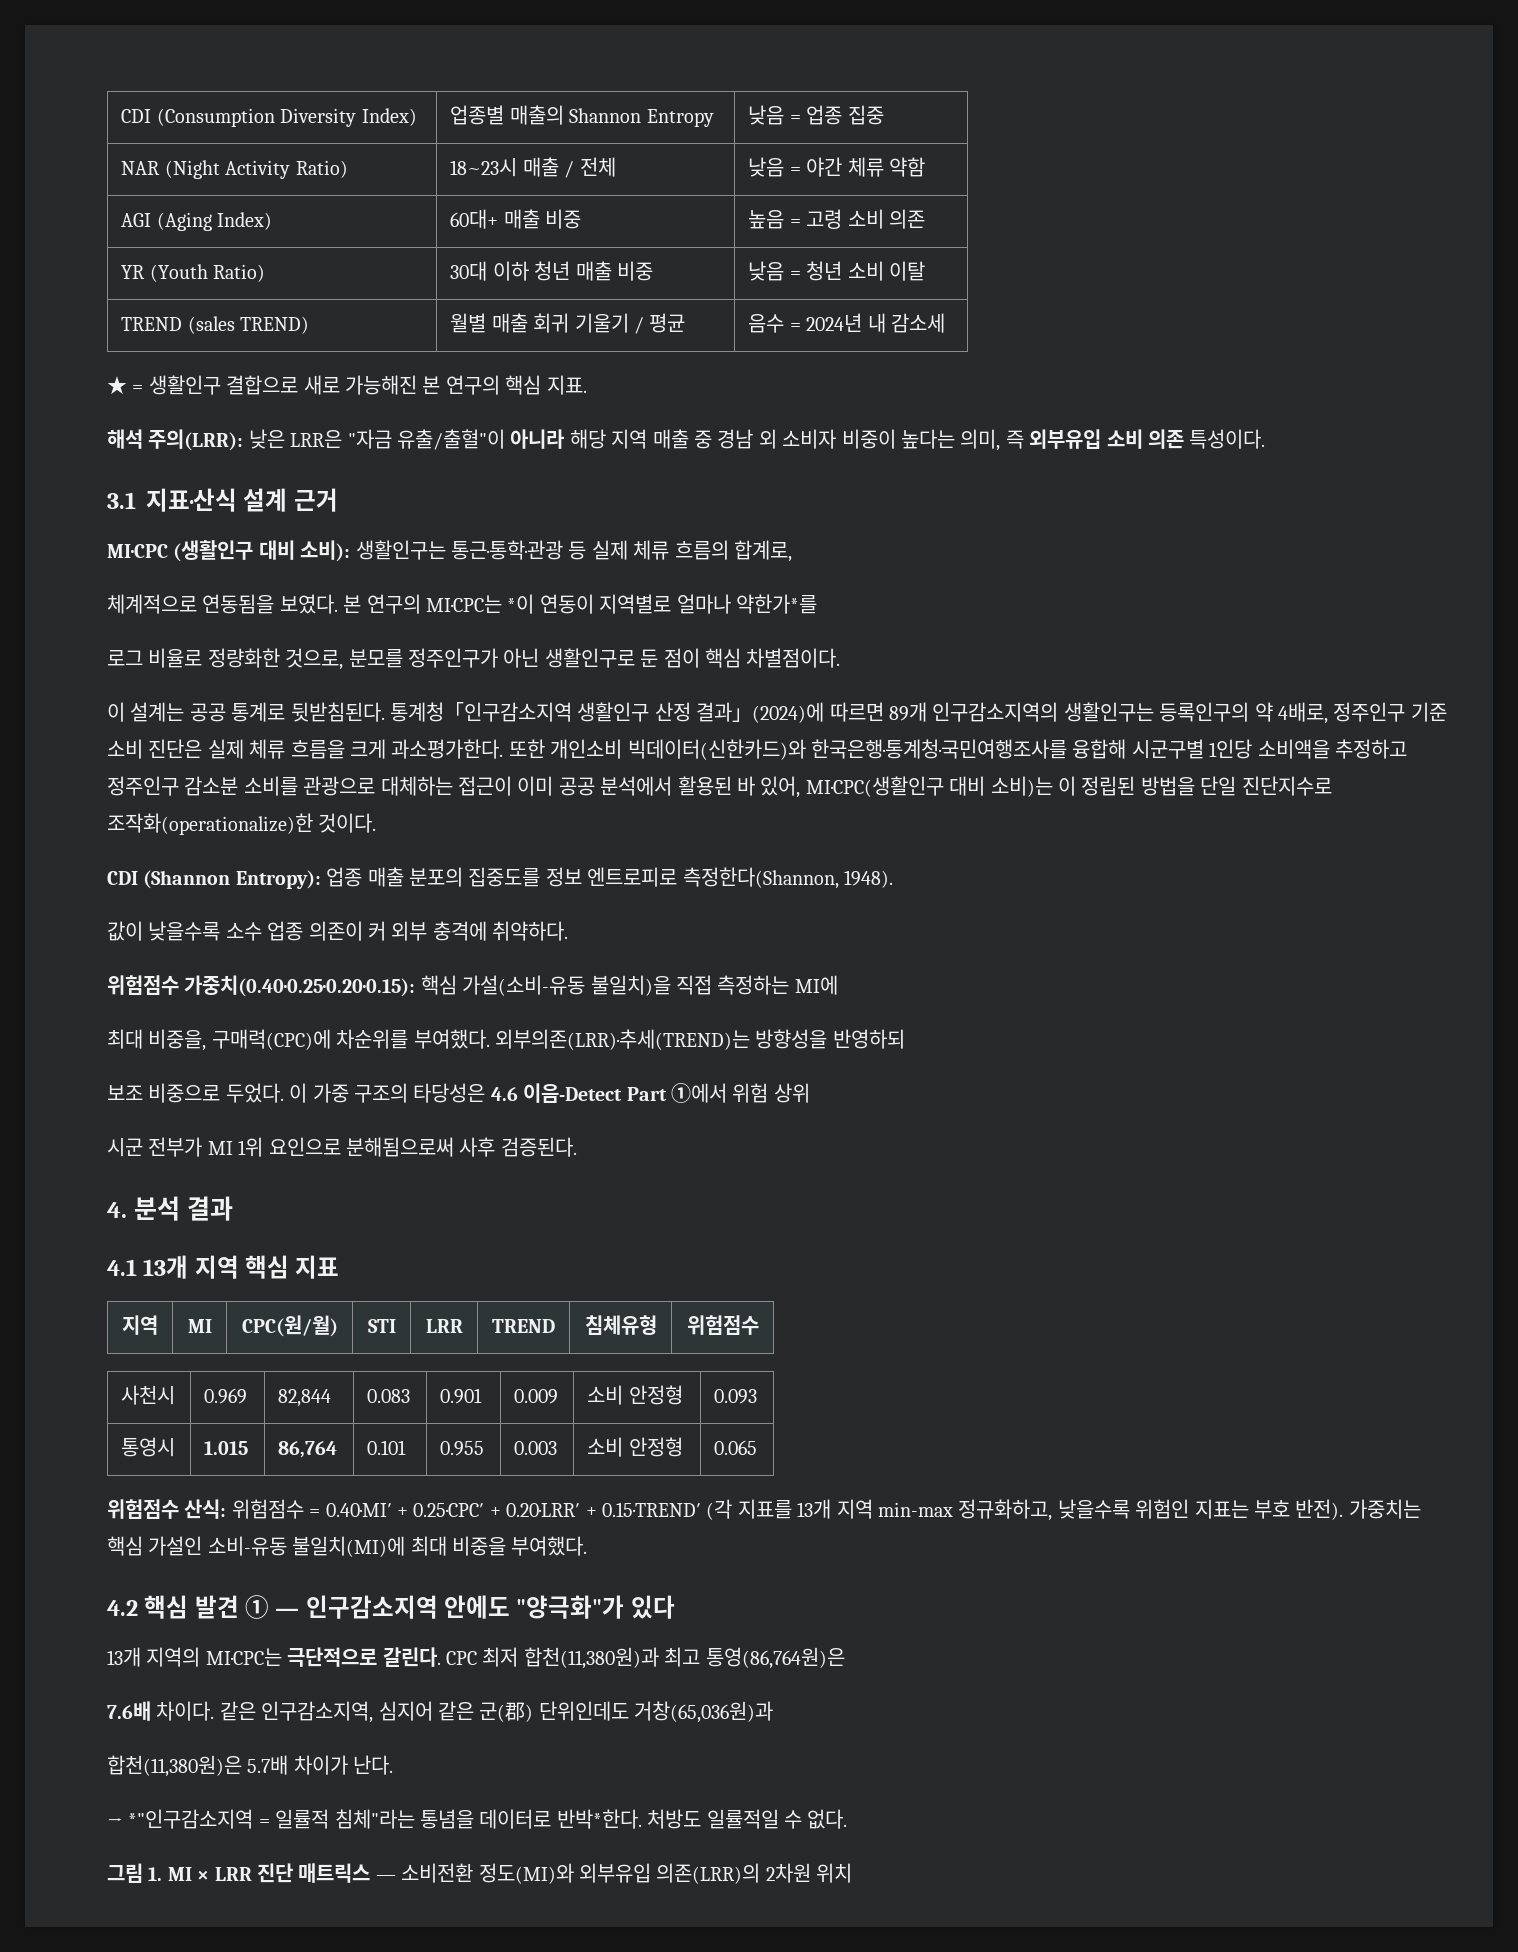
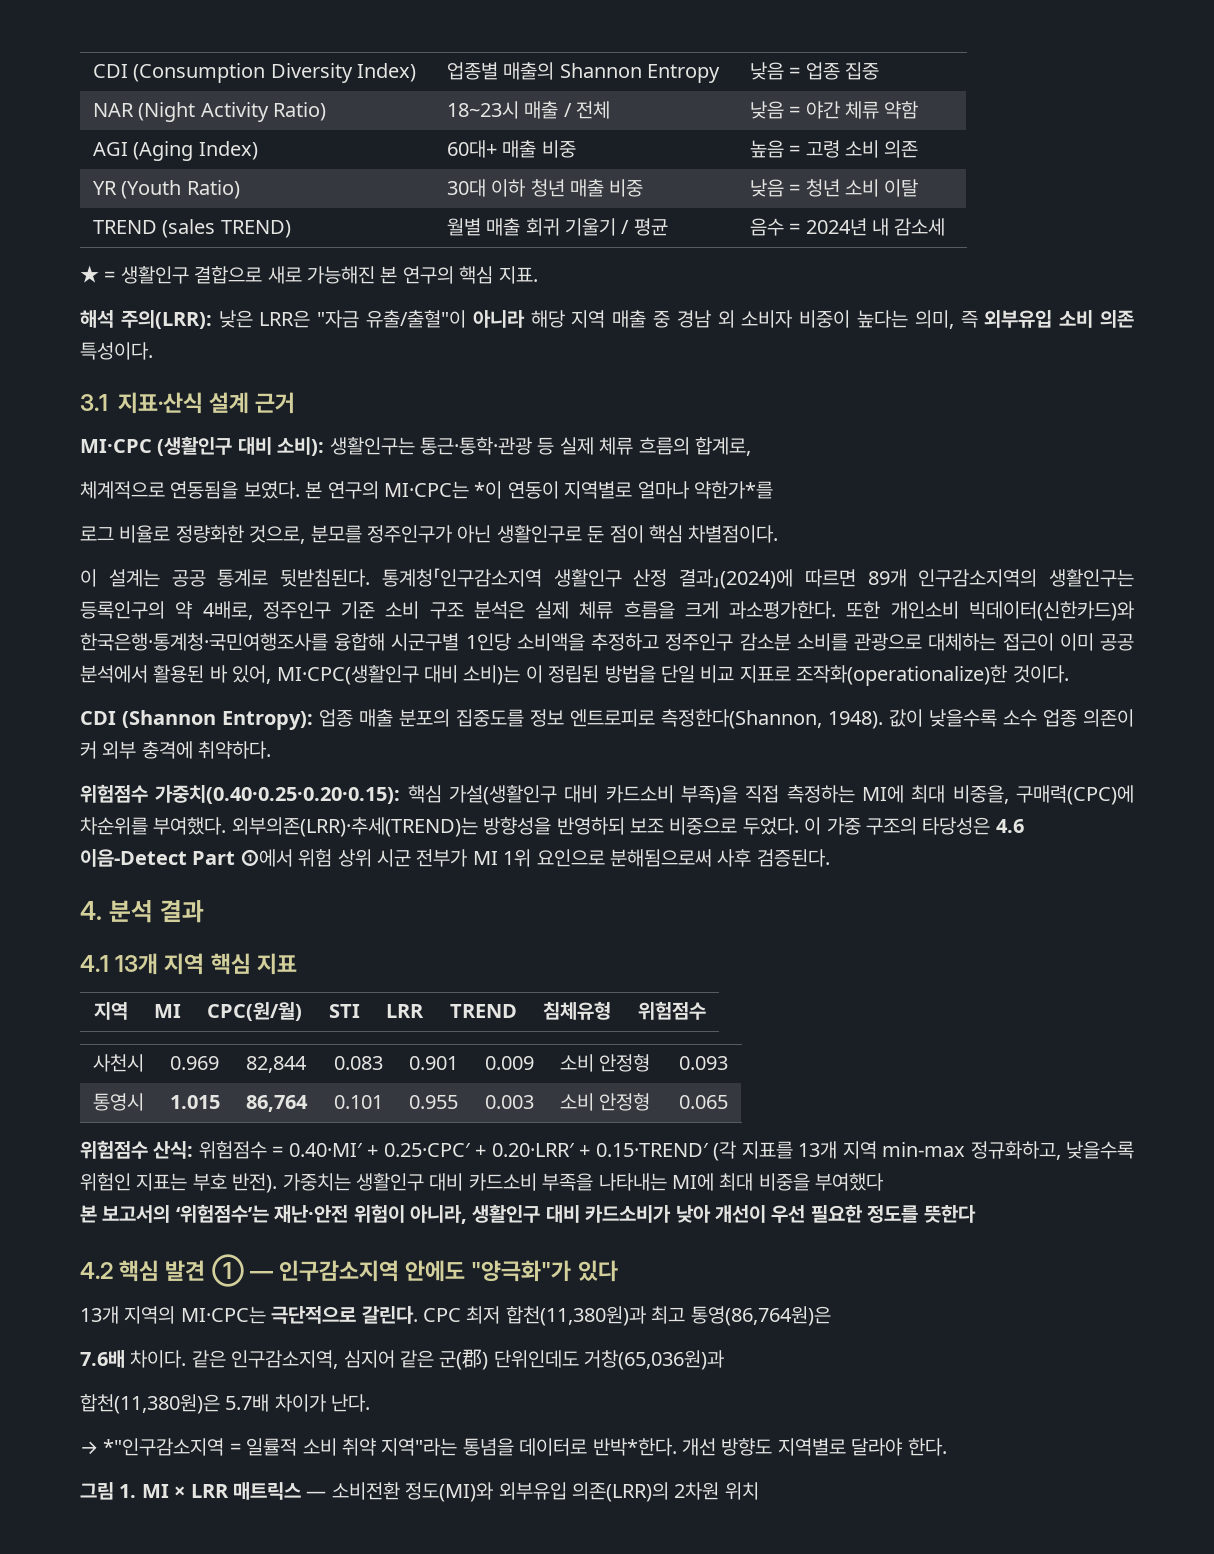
[148,739,203,758] 진단은 -> [429,601,525,619] 구조 분석은
[1241,776,1332,796] 진단지수로 -> [700,665,791,683] 비교 지표로
(893, 879) // -> (883, 720) none
[462,975,671,996] 가설(소비-유동 불일치)을 -> [449,785,738,805] 가설(생활인구 대비 카드소비 부족)을
(838, 985) // -> (905, 794) none
(905, 1039) // -> (625, 826) none
(810, 1093) // -> (372, 858) none
[107,1536,588,1557] 핵심 가설인 소비-유동 불일치(MI)에 최대 비중을 부여했다. -> [356,1173,885,1191] [80,1204,976,1224] 생활인구 대비 카드소비 부족을 나타내는 MI에 최대 비중을 부여했다 // 본 보고서의 ‘위험점수’는 재난·안전 위험이 아니라, 생활인구 대비 카드소비가 낮아 개선이 우선 필요한 정도를 뜻한다
[334,1809,848,1829] 침체"라는 통념을 데이터로 반박*한다. 처방도 일률적일 수 없다. -> [302,1438,947,1456] 소비 취약 지역"라는 통념을 데이터로 반박*한다. 개선 방향도 지역별로 달라야 한다.
[257,1863,293,1883] 진단 -> (229, 1491) none

